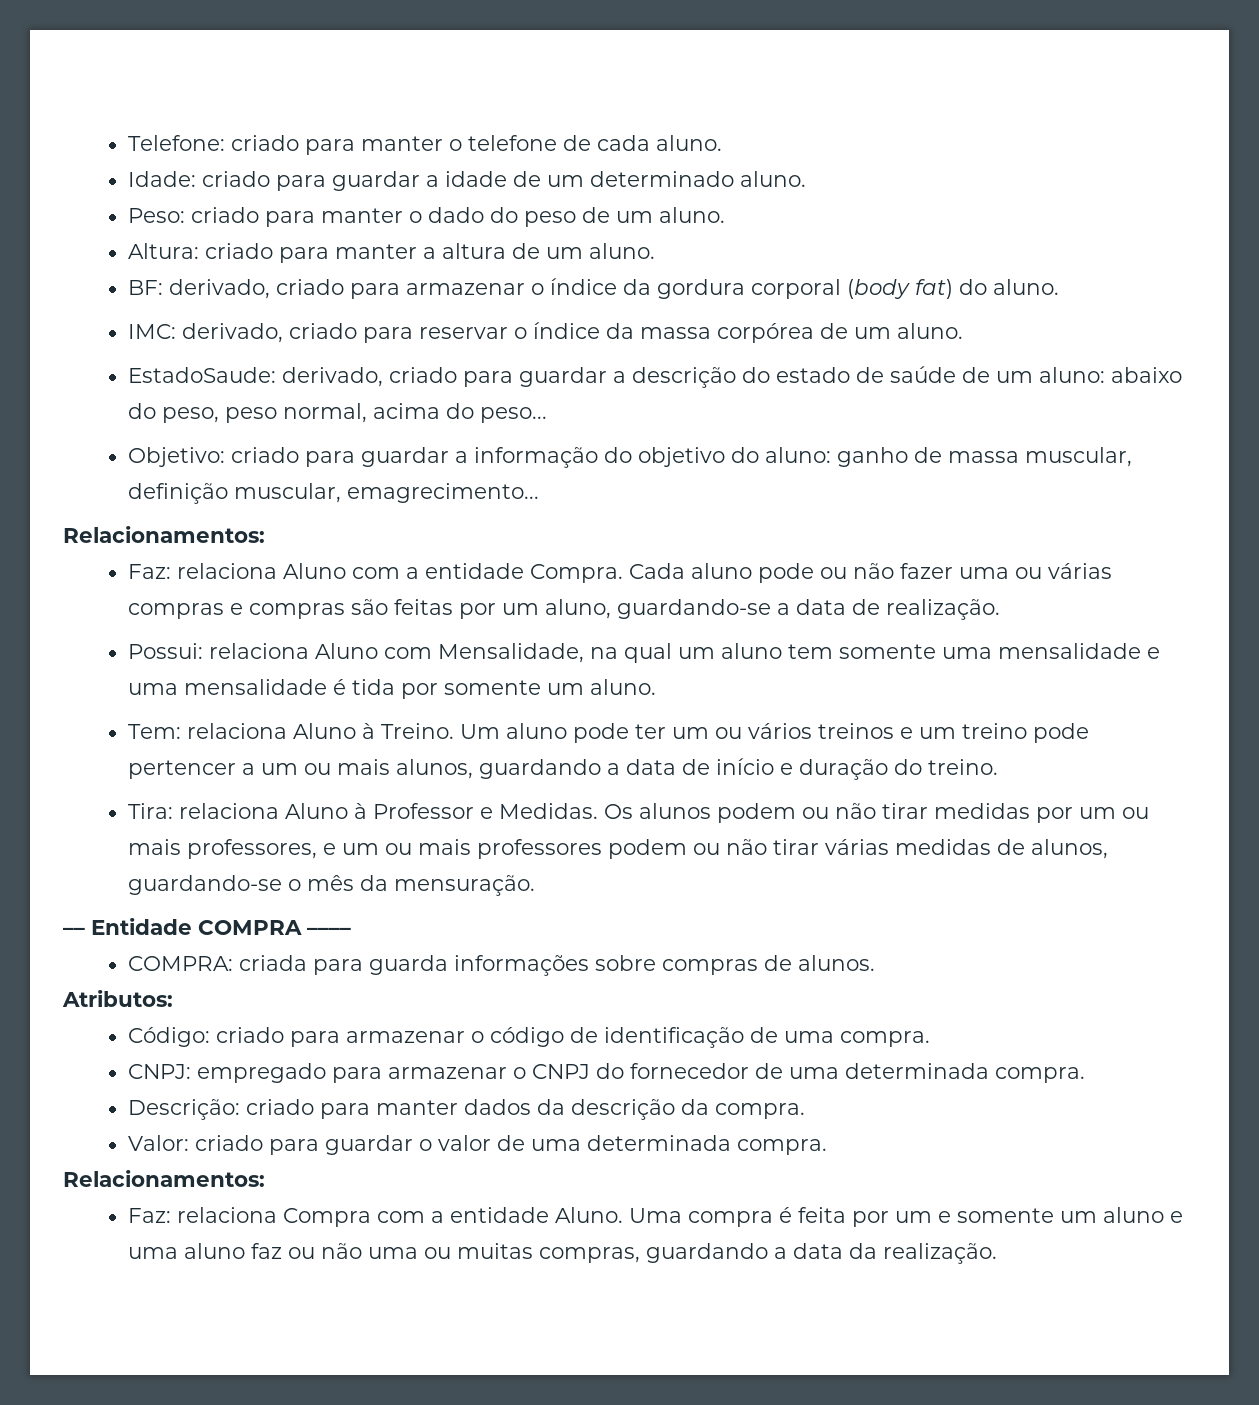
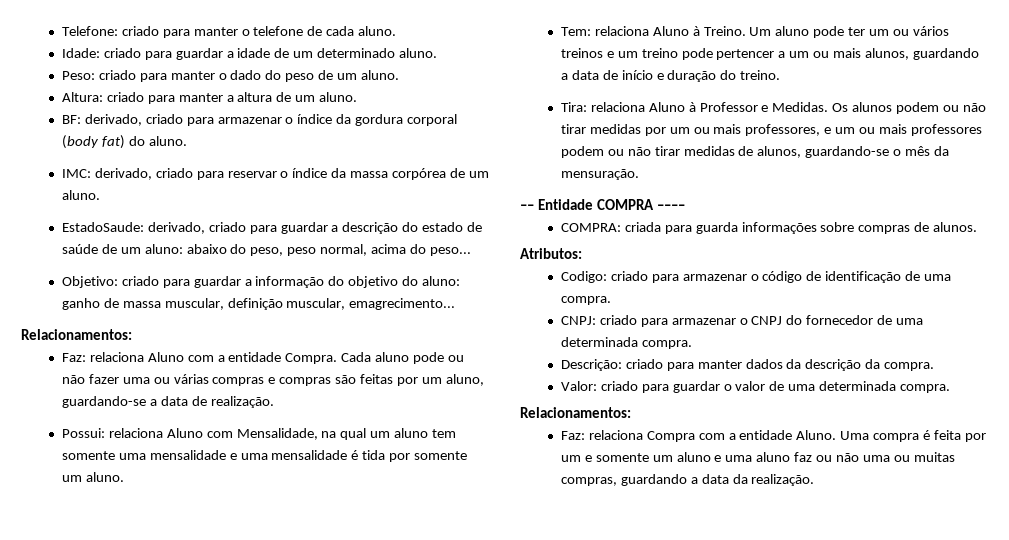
[824,839,889,855] várias -> (680, 151) none
[127,1027,210,1047] Código: -> [560,271,607,283] Codigo:
[196,1063,326,1083] empregado -> [599,315,637,325] criado

